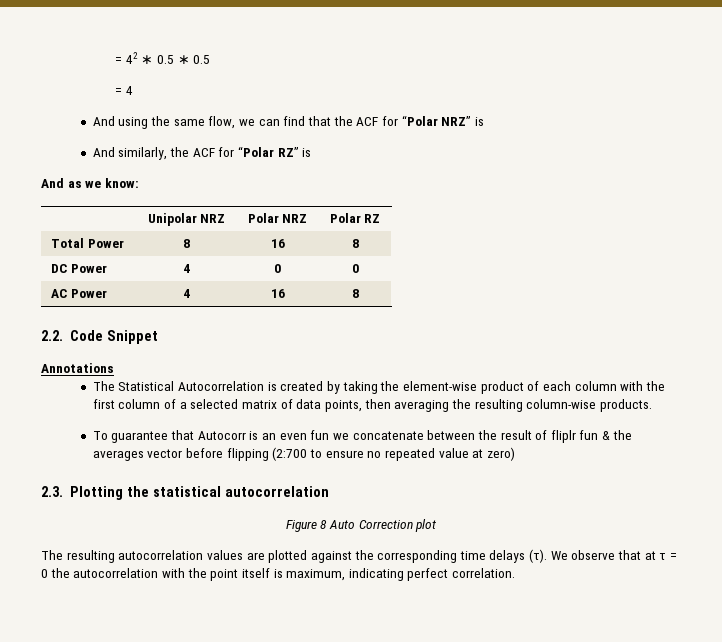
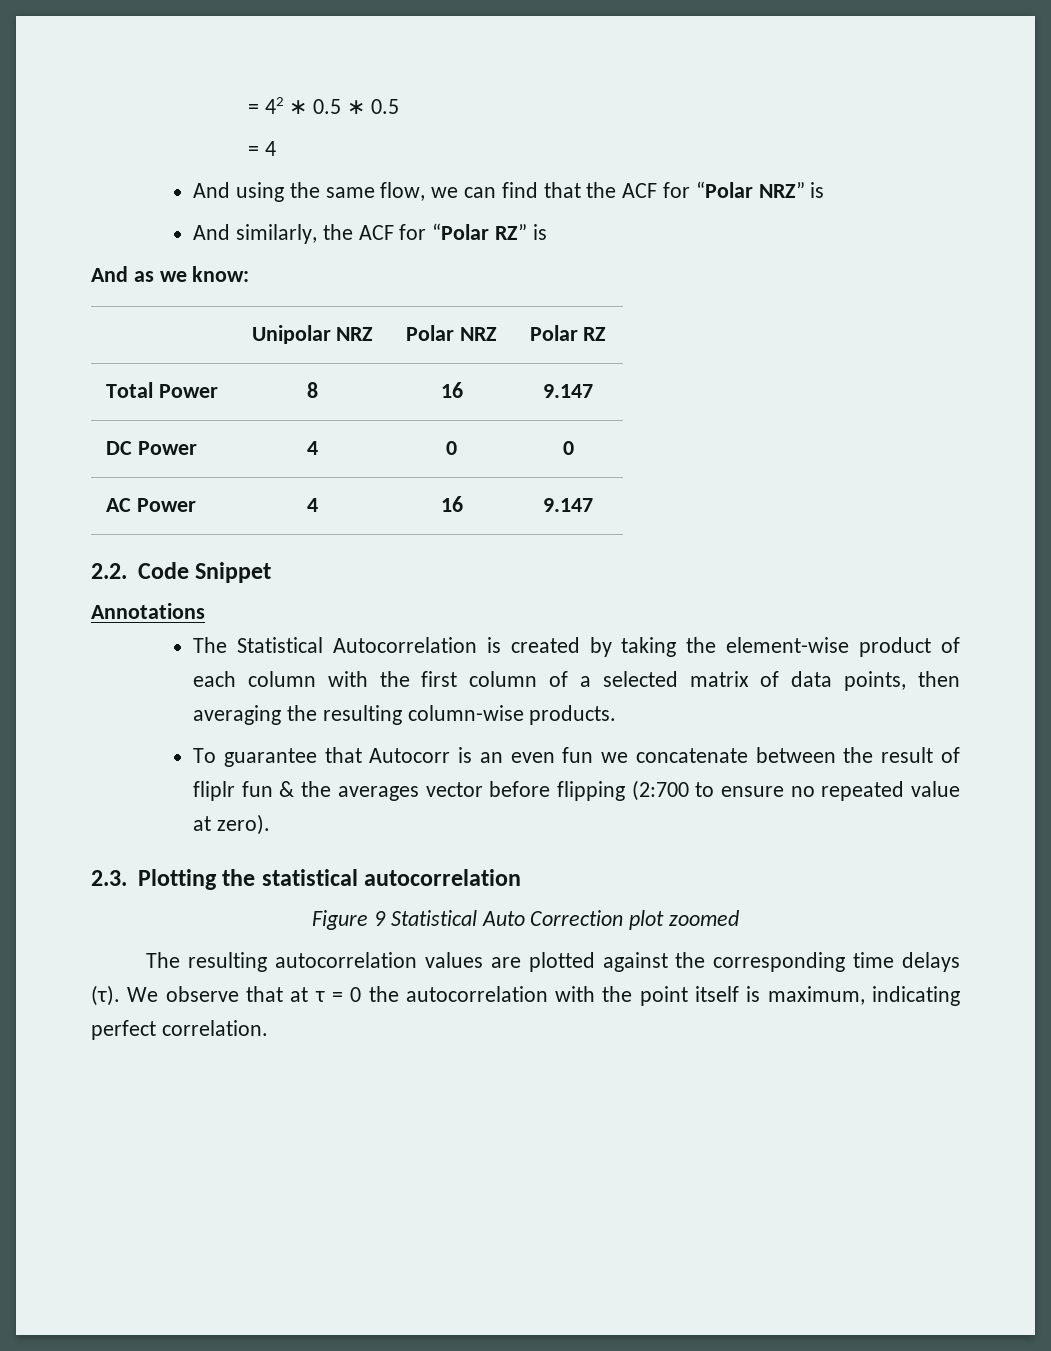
[351,239,359,248] 8 -> [543,384,593,398] 9.147
[351,289,359,298] 8 -> [543,498,593,512] 9.147
[486,447,515,461] zero) -> [216,814,270,835] zero).
[320,520,328,529] 8 -> [373,910,477,926] 9 Statistical
(437, 525) none -> [668,910,739,926] zoomed

